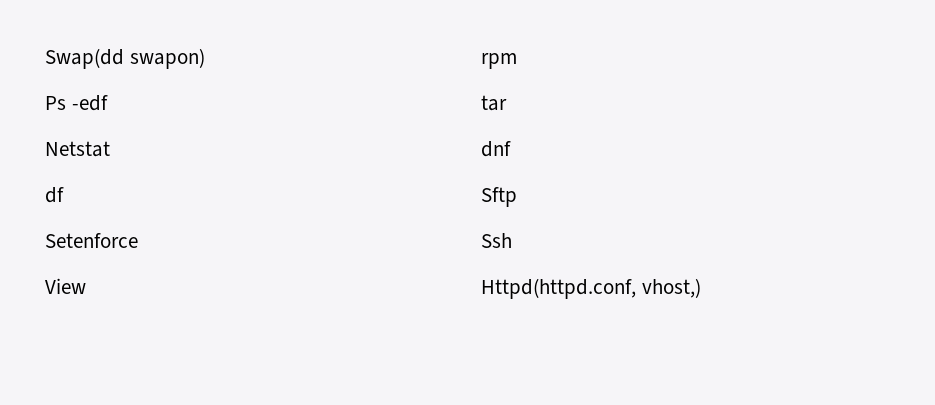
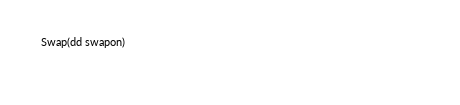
[45,95,108,111] [45,141,110,157] [45,187,64,203] [45,233,138,248] [45,278,86,294] [481,53,517,69] [481,95,507,111] [481,141,511,157] [481,187,517,207] [481,233,512,248] [481,278,701,299] // Ps -edf // Netstat // df // Setenforce // View // rpm // tar // dnf // Sftp // Ssh // Httpd(httpd.conf, vhost,) -> (125, 42) none

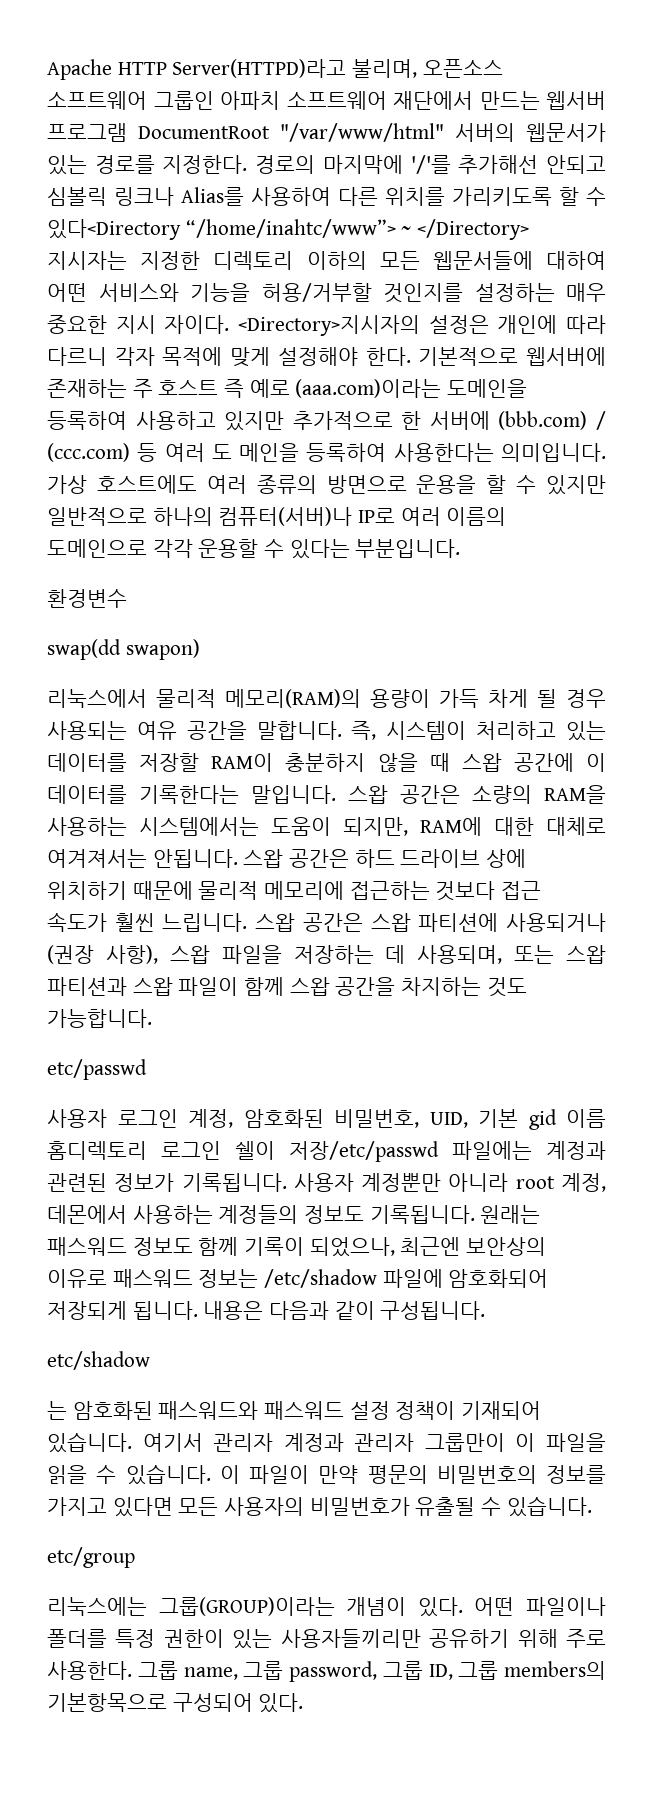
[41,37,125,48] Swap(dd swapon) -> [47,59,503,80] [47,91,606,110] [47,123,606,142] [47,155,606,175] [47,187,606,206] [47,219,530,240] [47,251,606,270] [47,283,606,303] [47,315,606,336] [47,347,606,367] [47,379,528,398] [47,411,606,431] [47,443,606,462] [47,475,606,495] [47,507,507,526] [47,539,461,559] [47,589,127,608] [47,639,200,660] [47,689,606,708] [47,721,606,741] [47,753,606,772] [47,785,606,804] [47,817,606,836] [47,849,527,868] [47,881,542,901] [47,912,606,932] [47,945,606,964] [47,977,527,997] [47,1009,152,1028] [47,1059,147,1080] [47,1109,606,1130] [47,1141,606,1162] [47,1173,606,1192] [47,1205,541,1224] [47,1237,547,1257] [47,1269,549,1288] [47,1301,486,1320] [47,1351,150,1370] [47,1401,542,1420] [47,1432,606,1453] [47,1464,606,1485] [47,1496,592,1517] [47,1547,135,1568] [47,1597,607,1617] [47,1629,606,1649] [47,1661,606,1682] [47,1693,304,1713] Apache HTTP Server(HTTPD)라고 불리며, 오픈소스 소프트웨어 그룹인 아파치 소프트웨어 재단에서 만드는 웹서버 프로그램 DocumentRoot "/var/www/html" 서버의 웹문서가 있는 경로를 지정한다. 경로의 마지막에 '/'를 추가해선 안되고 심볼릭 링크나 Alias를 사용하여 다른 위치를 가리키도록 할 수 있다<Directory “/home/inahtc/www”> ~ </Directory> 지시자는 지정한 디렉토리 이하의 모든 웹문서들에 대하여 어떤 서비스와 기능을 허용/거부할 것인지를 설정하는 매우 중요한 지시 자이다. <Directory>지시자의 설정은 개인에 따라 다르니 각자 목적에 맞게 설정해야 한다. 기본적으로 웹서버에 존재하는 주 호스트 즉 예로 (aaa.com)이라는 도메인을 등록하여 사용하고 있지만 추가적으로 한 서버에 (bbb.com) / (ccc.com) 등 여러 도 메인을 등록하여 사용한다는 의미입니다. 가상 호스트에도 여러 종류의 방면으로 운용을 할 수 있지만 일반적으로 하나의 컴퓨터(서버)나 IP로 여러 이름의 도메인으로 각각 운용할 수 있다는 부분입니다. // 환경변수 // swap(dd swapon) // 리눅스에서 물리적 메모리(RAM)의 용량이 가득 차게 될 경우 사용되는 여유 공간을 말합니다. 즉, 시스템이 처리하고 있는 데이터를 저장할 RAM이 충분하지 않을 때 스왑 공간에 이 데이터를 기록한다는 말입니다. 스왑 공간은 소량의 RAM을 사용하는 시스템에서는 도움이 되지만, RAM에 대한 대체로 여겨져서는 안됩니다. 스왑 공간은 하드 드라이브 상에 위치하기 때문에 물리적 메모리에 접근하는 것보다 접근 속도가 훨씬 느립니다. 스왑 공간은 스왑 파티션에 사용되거나 (권장 사항), 스왑 파일을 저장하는 데 사용되며, 또는 스왑 파티션과 스왑 파일이 함께 스왑 공간을 차지하는 것도 가능합니다. // etc/passwd // 사용자 로그인 계정, 암호화된 비밀번호, UID, 기본 gid 이름 홈디렉토리 로그인 쉘이 저장/etc/passwd 파일에는 계정과 관련된 정보가 기록됩니다. 사용자 계정뿐만 아니라 root 계정, 데몬에서 사용하는 계정들의 정보도 기록됩니다. 원래는 패스워드 정보도 함께 기록이 되었으나, 최근엔 보안상의 이유로 패스워드 정보는 /etc/shadow 파일에 암호화되어 저장되게 됩니다. 내용은 다음과 같이 구성됩니다. // etc/shadow // 는 암호화된 패스워드와 패스워드 설정 정책이 기재되어 있습니다. 여기서 관리자 계정과 관리자 그룹만이 이 파일을 읽을 수 있습니다. 이 파일이 만약 평문의 비밀번호의 정보를 가지고 있다면 모든 사용자의 비밀번호가 유출될 수 있습니다. // etc/group // 리눅스에는 그룹(GROUP)이라는 개념이 있다. 어떤 파일이나 폴더를 특정 권한이 있는 사용자들끼리만 공유하기 위해 주로 사용한다. 그룹 name, 그룹 password, 그룹 ID, 그룹 members의 기본항목으로 구성되어 있다.

